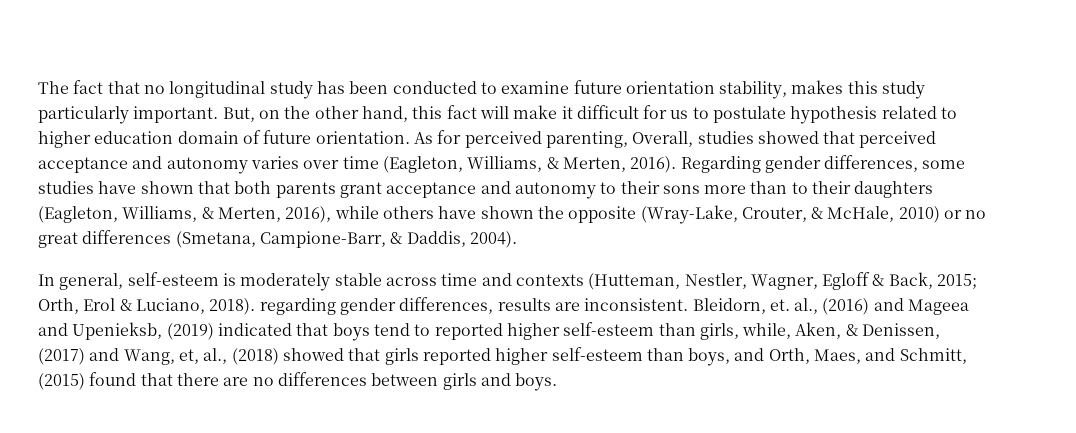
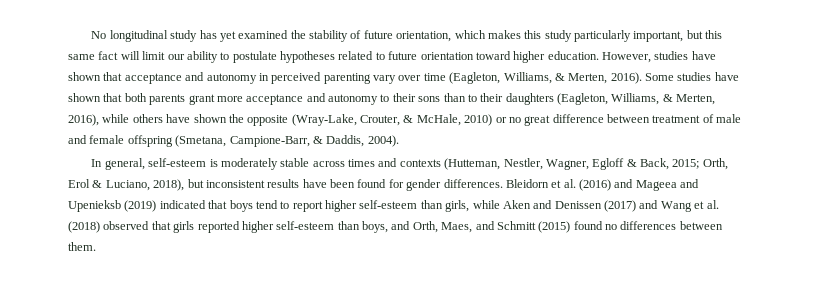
[38,80,926,99] [38,105,689,124] The fact that no longitudinal study has been conducted to examine future orientation stability, makes this study particularly important. But, on the other hand, this fact will make it difficult for us -> [91,30,723,42] [68,51,218,63] No longitudinal study has yet examined the stability of future orientation, which makes this study particularly important, but this same fact will limit our ability
[790,106,878,124] hypothesis -> [280,51,335,63] hypotheses
[38,130,937,148] [38,156,299,174] higher education domain of future orientation. As for perceived parenting, Overall, studies showed that perceived acceptance and autonomy varies -> [388,51,716,63] [68,72,396,84] future orientation toward higher education. However, studies have shown that acceptance and autonomy in perceived parenting vary
[680,155,966,173] Regarding gender differences, some -> [645,73,674,81] Some
(382, 190) none -> [216,96,243,102] more
[704,185,747,194] more -> (441, 99) none
[82,230,172,244] differences -> [552,114,742,123] [68,135,173,147] difference between treatment of male and female offspring
[441,273,478,286] time -> [348,159,376,167] times
[209,297,819,315] 2018). regarding gender differences, results are inconsistent. Bleidorn, et. al., -> [153,179,576,191] 2018), but inconsistent results have been found for gender differences. Bleidorn et al.
[72,322,163,340] Upenieksb, -> [68,200,121,212] Upenieksb
[434,323,503,340] reported -> [292,201,323,212] report
[742,322,941,339] [38,348,344,365] while, Aken, & Denissen, (2017) and Wang, et, al., (2018) showed -> [472,200,719,212] [68,221,150,233] while Aken and Denissen (2017) and Wang et al. (2018) observed
[899,348,967,364] Schmitt, -> [496,221,536,230] Schmitt
[140,372,558,391] that there are no differences between girls and boys. -> [605,221,723,230] [68,242,96,251] no differences between them.

